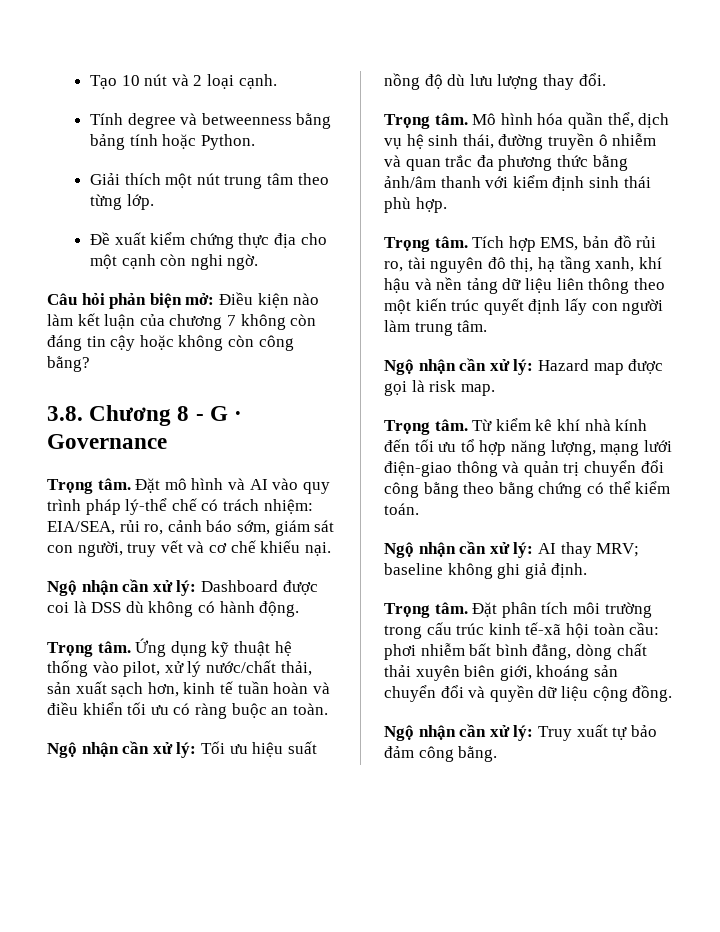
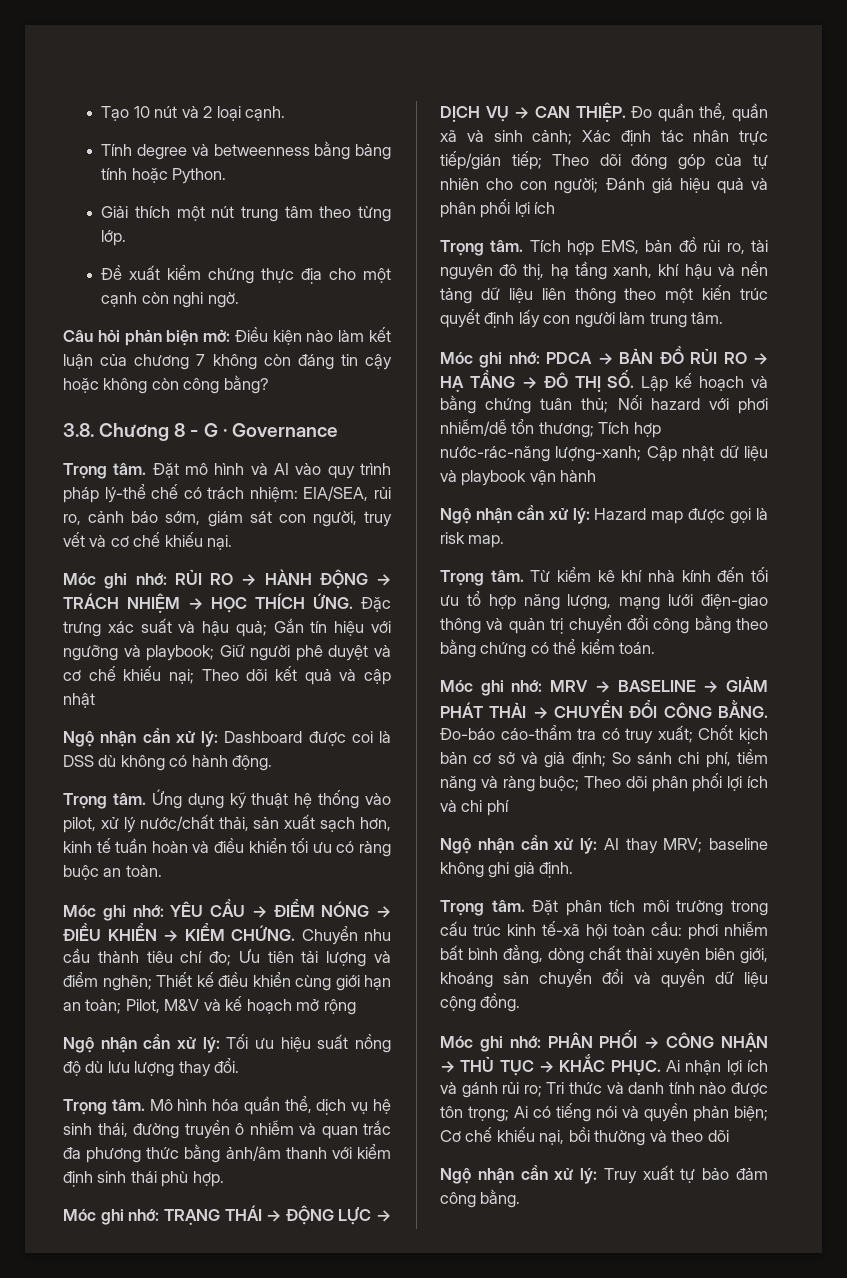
(331, 549) none -> [63,569,391,589] [63,593,391,613] [63,618,391,637] [63,644,391,661] [63,666,391,685] [63,693,95,708] // Móc ghi nhớ: RỦI RO → HÀNH ĐỘNG → TRÁCH NHIỆM → HỌC THÍCH ỨNG. Đặc trưng xác suất và hậu quả; Gắn tín hiệu với ngưỡng và playbook; Giữ người phê duyệt và cơ chế khiếu nại; Theo dõi kết quả và cập nhật
(328, 709) none -> [63,899,391,921] [63,923,391,945] [63,948,391,967] [63,972,391,991] [63,996,356,1015] // Móc ghi nhớ: YÊU CẦU → ĐIỂM NÓNG → ĐIỀU KHIỂN → KIỂM CHỨNG. Chuyển nhu cầu thành tiêu chí đo; Ưu tiên tải lượng và điểm nghẽn; Thiết kế điều khiển cùng giới hạn an toàn; Pilot, M&V và kế hoạch mở rộng
(447, 205) none -> [63,1205,391,1225] [440,102,768,122] [440,130,768,146] [440,151,768,170] [440,178,768,194] [440,199,556,218] // Móc ghi nhớ: TRẠNG THÁI → ĐỘNG LỰC → DỊCH VỤ → CAN THIỆP. Đo quần thể, quần xã và sinh cảnh; Xác định tác nhân trực tiếp/gián tiếp; Theo dõi đóng góp của tự nhiên cho con người; Đánh giá hiệu quả và phân phối lợi ích
(488, 326) none -> [440,346,769,368] [440,370,768,392] [440,395,768,414] [440,419,661,438] [440,445,768,462] [440,470,597,486] // Móc ghi nhớ: PDCA → BẢN ĐỒ RỦI RO → HẠ TẦNG → ĐÔ THỊ SỐ. Lập kế hoạch và bằng chứng tuân thủ; Nối hazard với phơi nhiễm/dễ tổn thương; Tích hợp nước-rác-năng lượng-xanh; Cập nhật dữ liệu và playbook vận hành
(419, 509) none -> [440,676,768,696] [440,700,768,719] [440,725,768,744] [440,749,769,768] [440,773,768,792] [440,800,509,816] // Móc ghi nhớ: MRV → BASELINE → GIẢM PHÁT THẢI → CHUYỂN ĐỔI CÔNG BẰNG. Đo-báo cáo-thẩm tra có truy xuất; Chốt kịch bản cơ sở và giả định; So sánh chi phí, tiềm năng và ràng buộc; Theo dõi phân phối lợi ích và chi phí
(673, 693) none -> [440,1030,768,1052] [440,1054,768,1076] [440,1082,768,1098] [440,1103,768,1122] [440,1127,729,1146] // Móc ghi nhớ: PHÂN PHỐI → CÔNG NHẬN → THỦ TỤC → KHẮC PHỤC. Ai nhận lợi ích và gánh rủi ro; Tri thức và danh tính nào được tôn trọng; Ai có tiếng nói và quyền phản biện; Cơ chế khiếu nại, bồi thường và theo dõi

